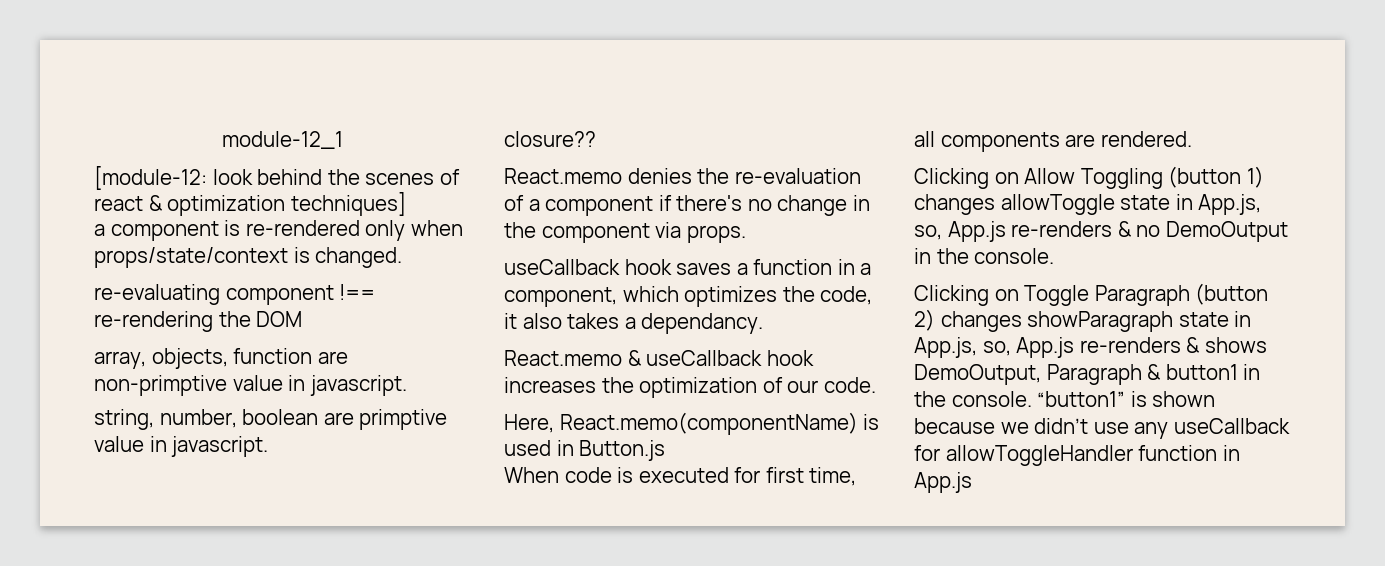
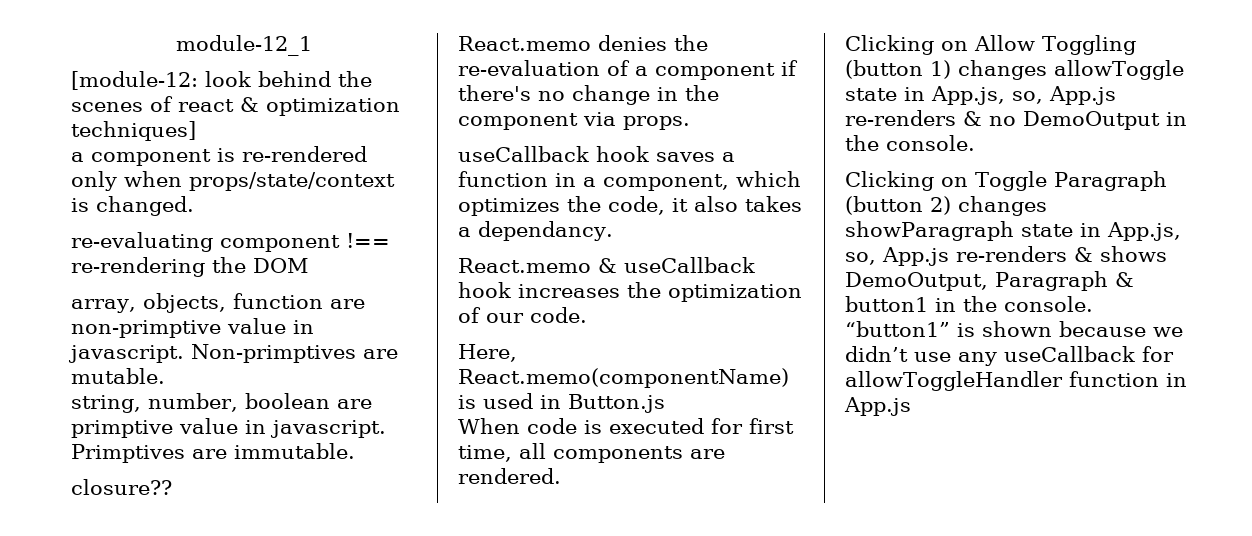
(407, 385) none -> [191,344,398,363] [71,368,165,384] Non-primptives are mutable.
(269, 446) none -> [71,443,355,463] Primptives are immutable.

